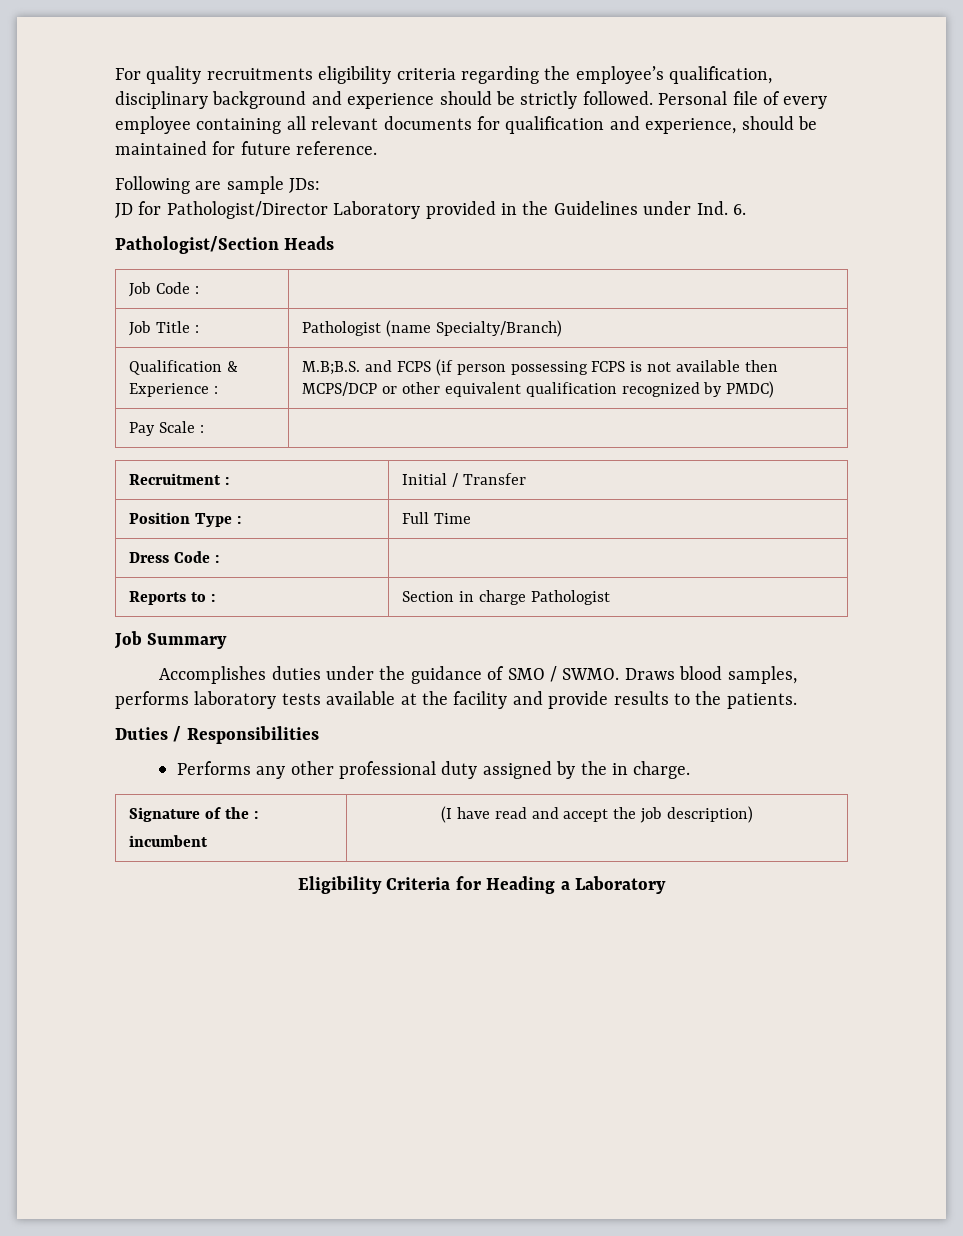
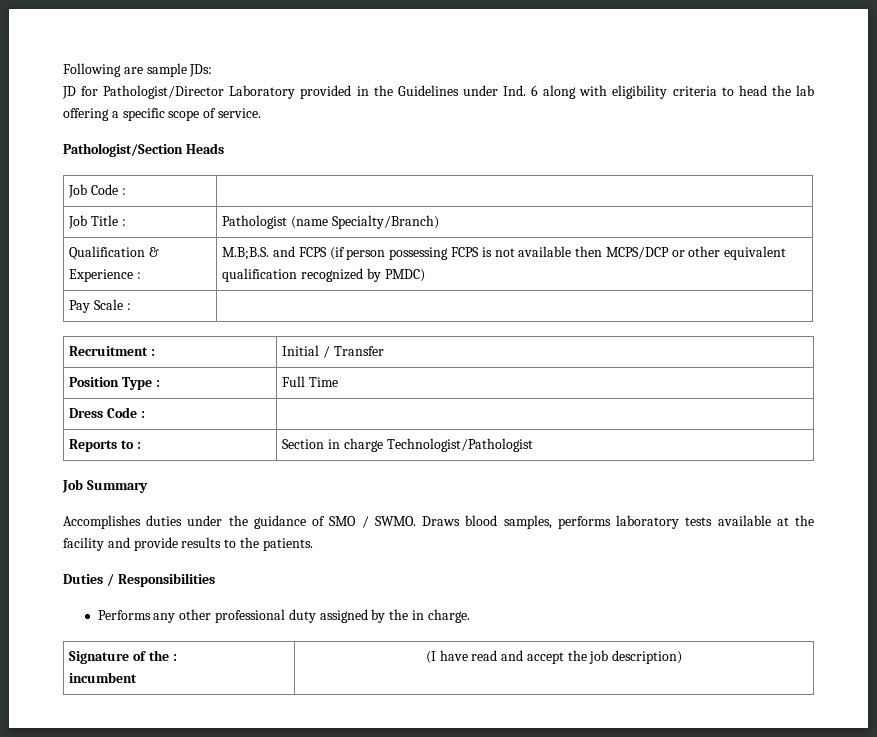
[115,66,773,84] [115,91,828,109] [115,116,817,134] [115,141,378,155] For quality recruitments eligibility criteria regarding the employee’s qualification, disciplinary background and experience should be strictly followed. Personal file of every employee containing all relevant documents for qualification and experience, should be maintained for future reference. // -> (63, 70) none
[732,204,746,215] 6. -> [531,85,814,99] [63,108,261,121] 6 along with eligibility criteria to head the lab offering a specific scope of service.
[530,590,610,605] Pathologist -> [386,438,533,452] Technologist/Pathologist
[298,876,666,894] // Eligibility Criteria for Heading a Laboratory -> (683, 657) none

